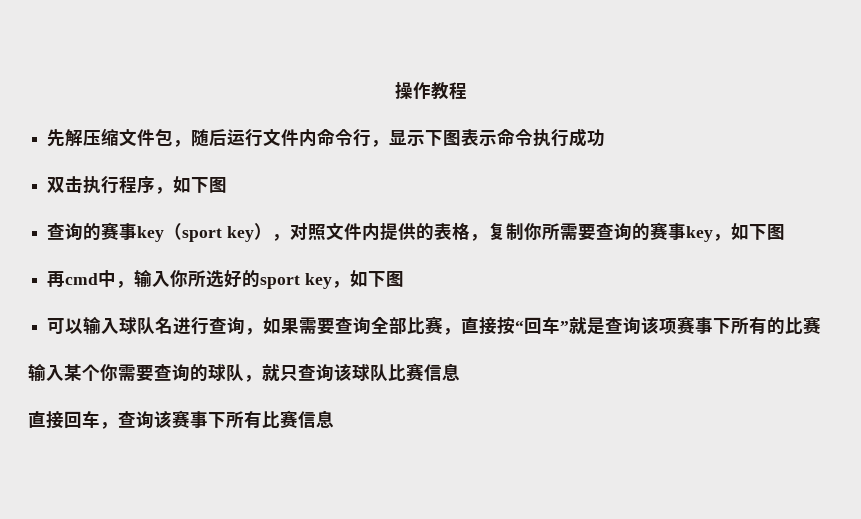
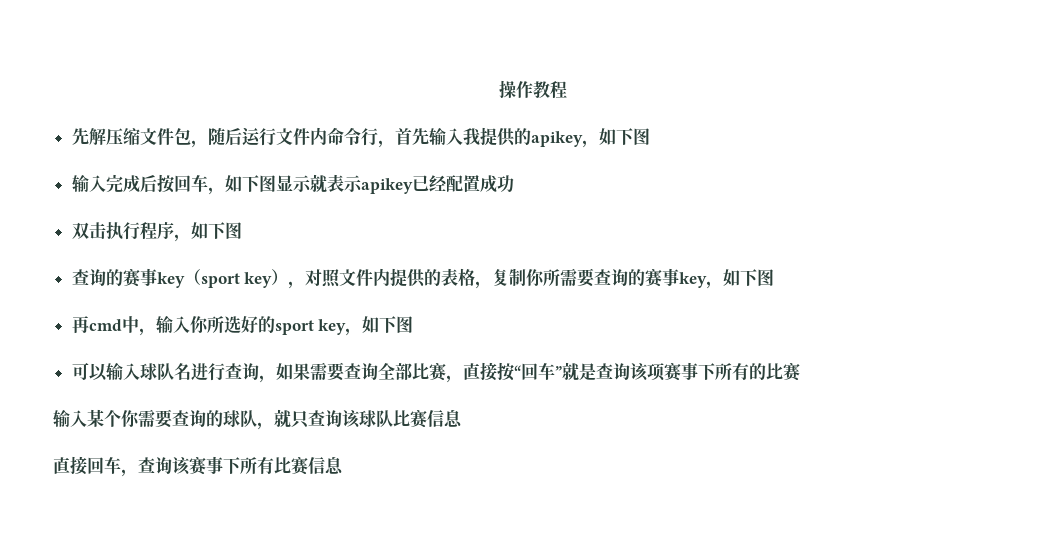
[389,129,570,147] 显示下图表示命令执行 -> [394,127,650,148] [71,174,480,195] 首先输入我提供的apikey，如下图 // 输入完成后按回车，如下图显示就表示apikey已经配置

